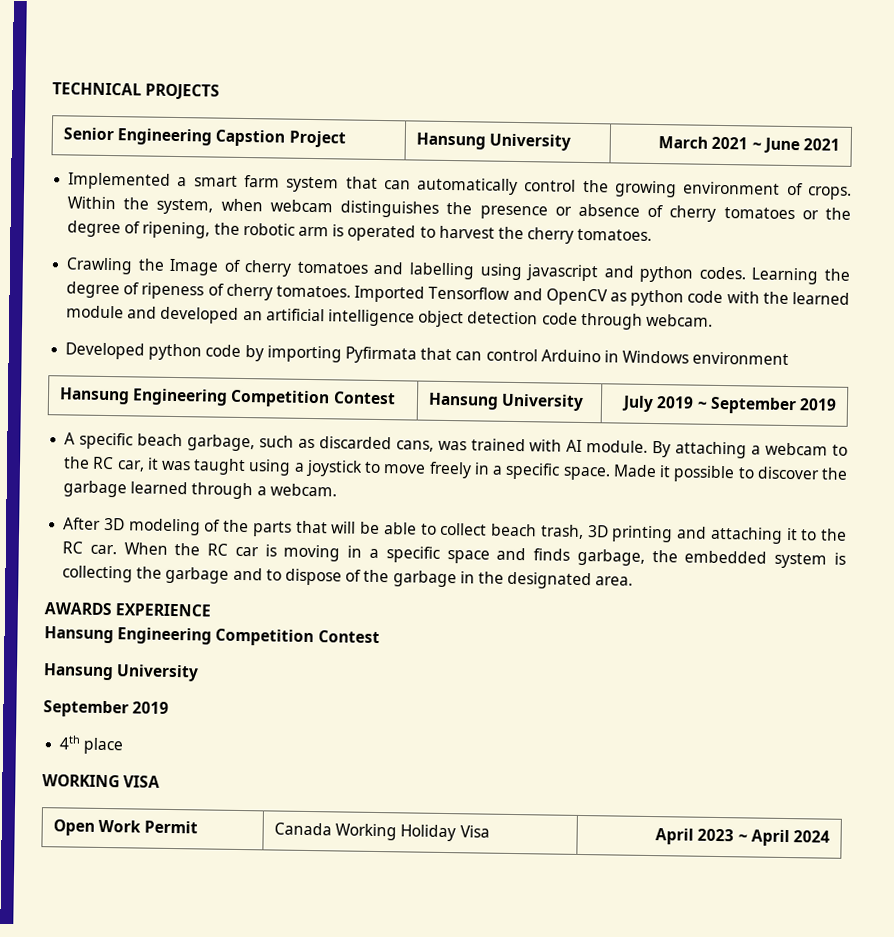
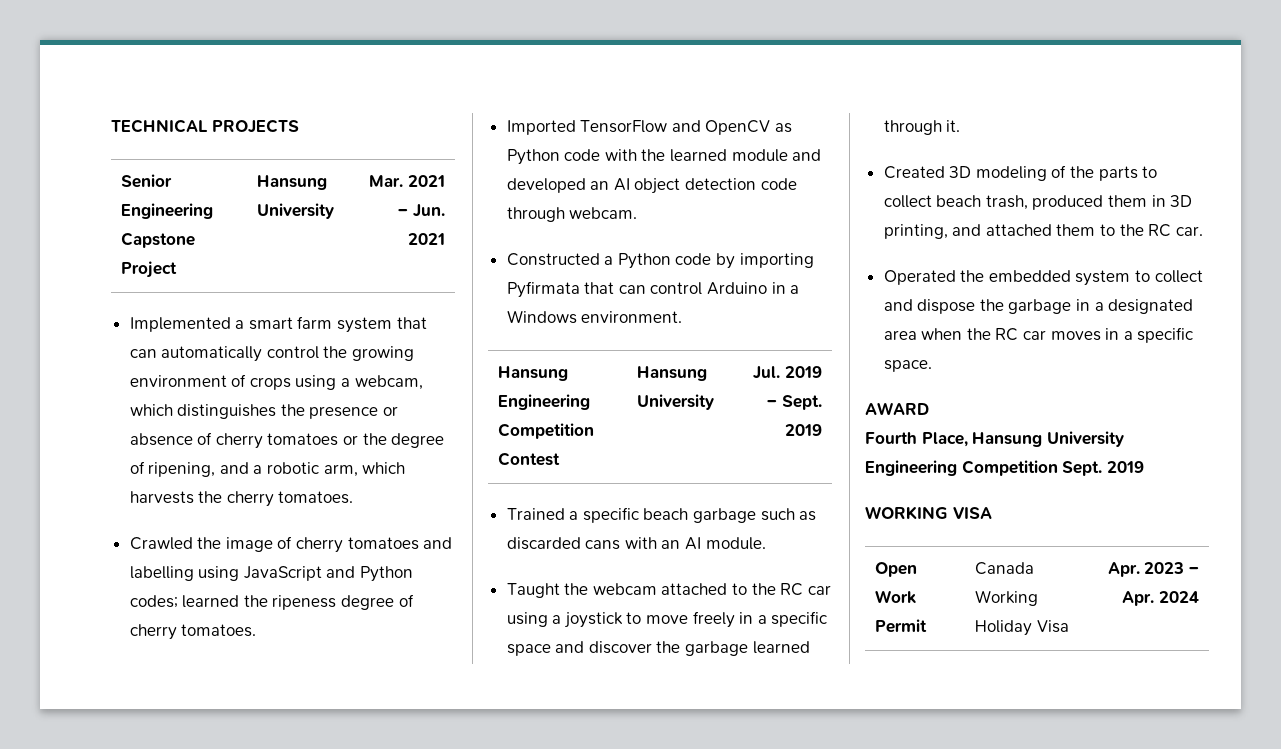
[215,129,286,147] Capstion -> [121,232,196,248] Capstone
[658,136,800,154] March 2021 ~ June -> [369,175,445,187] [398,204,445,217] Mar. 2021 – Jun.
[807,186,853,200] [67,196,333,215] crops. Within the system, when webcam -> [249,375,423,390] [129,404,173,416] crops using a webcam, which
[213,222,495,242] the robotic arm is operated to harvest -> [219,462,406,477] [129,491,194,504] and a robotic arm, which harvests
[66,257,220,276] Crawling the Image -> [129,537,273,552] Crawled the image
[526,264,851,285] [66,281,205,300] javascript and python codes. Learning the degree of ripeness -> [243,566,414,582] [129,595,395,610] JavaScript and Python codes; learned the ripeness degree
[354,285,511,303] Imported Tensorflow -> [506,120,668,135] // Imported TensorFlow
[630,289,685,307] python -> [506,149,560,165] Python
[265,308,415,327] artificial intelligence -> [613,178,630,191] AI
[65,342,203,361] Developed python -> [506,253,671,269] Constructed a Python
[622,350,790,366] Windows environment -> [790,285,800,294] [506,310,683,324] a Windows environment.
[621,395,838,415] [64,432,76,445] July 2019 ~ September 2019 // A -> [753,366,822,379] [767,395,822,410] [784,424,822,436] [506,508,579,520] Jul. 2019 – Sept. 2019 // Trained a
[186,434,255,452] garbage, -> [693,508,757,523] garbage
[395,438,849,459] [63,456,247,476] cans, was trained with AI module. By attaching a webcam to the RC car, it was taught -> [585,537,766,550] [506,583,831,598] cans with an AI module. // Taught the webcam attached to the RC car
[562,464,755,483] space. Made it possible to -> [506,641,585,656] space and
[256,483,337,497] [63,517,102,530] a webcam. // After -> [946,120,961,132] [883,166,945,179] it. // Created
[295,520,847,544] [62,541,846,569] [62,565,634,590] [44,602,212,617] [44,626,380,647] [43,663,200,682] [43,700,170,718] [59,735,125,755] that will be able to collect beach trash, 3D printing and attaching it to the RC car. When the RC car is moving in a specific space and finds garbage, the embedded system is collecting the garbage and to dispose of the garbage in the designated area. // AWARDS EXPERIENCE // Hansung Engineering Competition Contest // Hansung University // September 2019 // 4th place -> [1142,166,1158,178] [883,195,1193,210] [883,224,1203,239] [883,270,1203,286] [883,299,1194,314] [883,327,1194,343] [883,360,932,372] [865,402,929,415] [865,431,1124,447] [865,460,1144,476] to collect beach trash, produced them in 3D printing, and attached them to the RC car. // Operated the embedded system to collect and dispose the garbage in a designated area when the RC car moves in a specific space. // AWARD // Fourth Place, Hansung University Engineering Competition Sept. 2019
[655,828,790,847] April 2023 ~ April -> [1107,562,1199,577] [1122,591,1155,606] Apr. 2023 – Apr.

